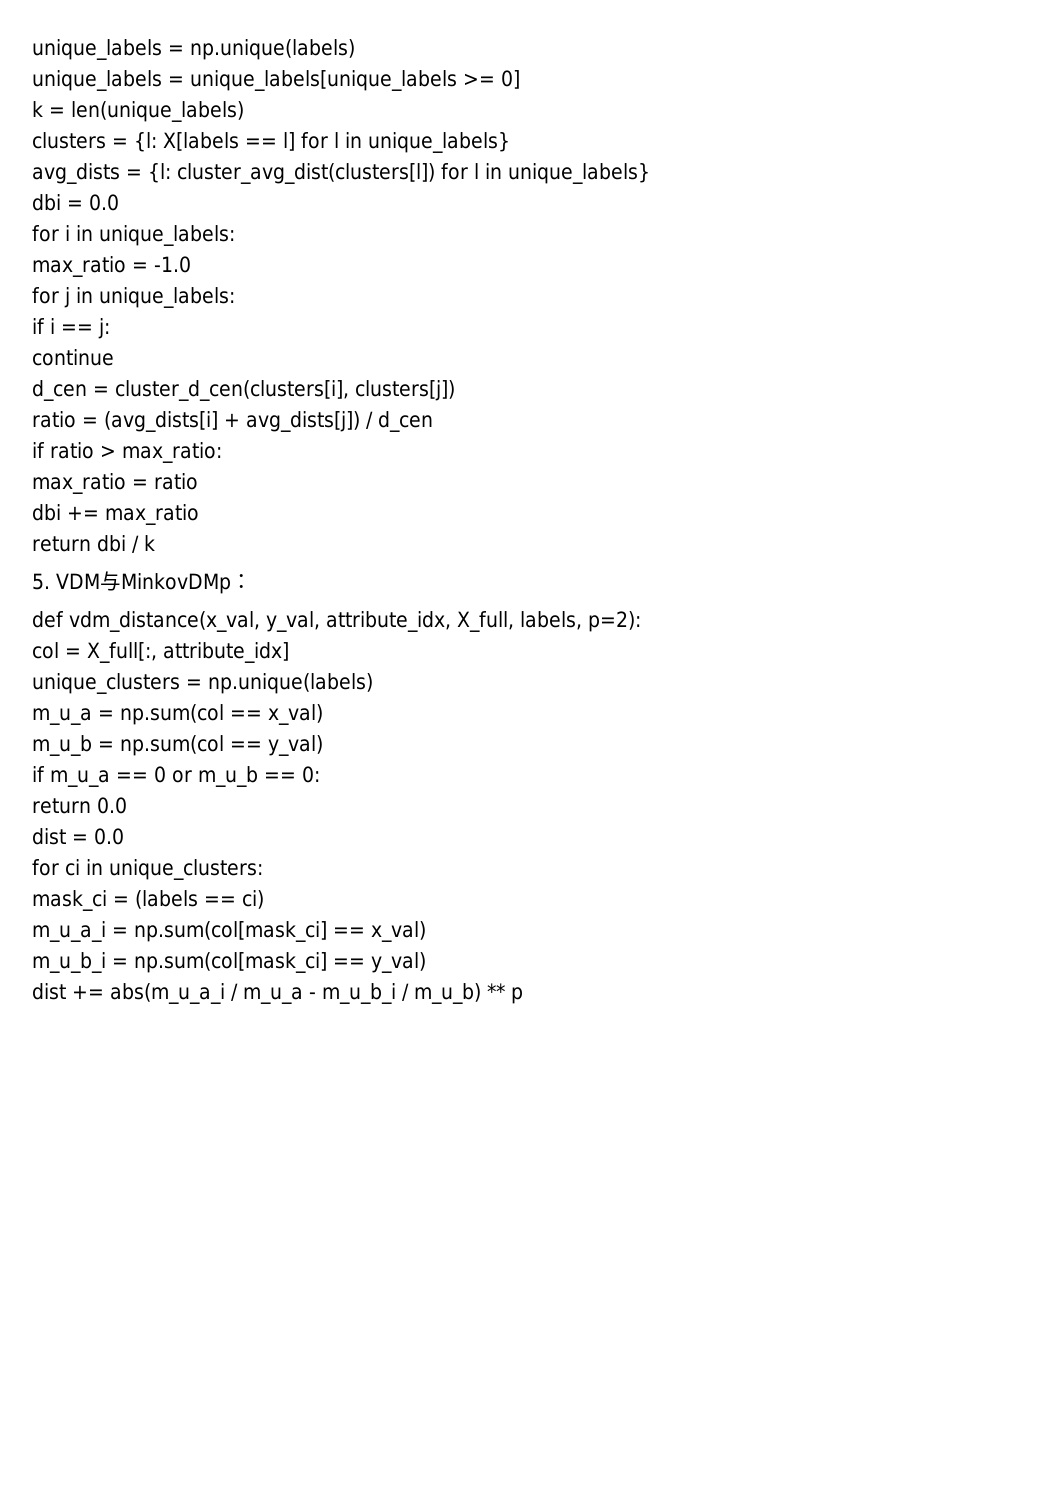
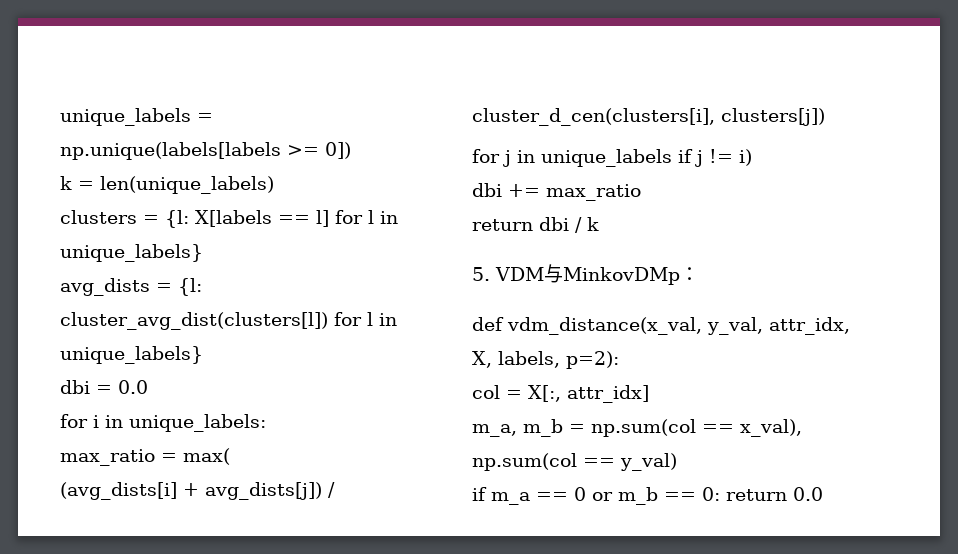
[32,39,355,60] [32,70,520,91] unique_labels = np.unique(labels) // unique_labels = unique_labels[unique_labels >= 0] -> [60,108,213,126] [60,142,351,160] unique_labels = np.unique(labels[labels >= 0])
[154,256,191,273] [32,287,235,308] [32,318,110,339] [32,349,114,366] [32,380,455,401] [32,411,433,432] [32,442,222,463] [32,473,198,494] -1.0 // for j in unique_labels: // if i == j: // continue // d_cen = cluster_d_cen(clusters[i], clusters[j]) // ratio = (avg_dists[i] + avg_dists[j]) / d_cen // if ratio > max_ratio: // max_ratio = ratio -> [183,448,230,465] [60,482,335,500] [472,108,825,126] [472,149,752,167] max( // (avg_dists[i] + avg_dists[j]) / cluster_d_cen(clusters[i], clusters[j]) // for j in unique_labels if j != i)
[326,611,514,632] attribute_idx, X_full, -> [769,317,850,335] [472,351,492,368] attr_idx, X,
[87,642,289,663] [32,673,373,694] [32,704,323,725] [32,735,114,756] X_full[:, attribute_idx] // unique_clusters = np.unique(labels) // m_u_a = np.sum(col == x_val) // m_u_b = -> [528,385,649,403] [472,419,802,437] X[:, attr_idx] // m_a, m_b = np.sum(col == x_val),
[50,770,110,787] m_u_a -> [491,492,530,505] m_a
[198,766,258,787] m_u_b -> [618,487,658,505] m_b
(320, 774) // -> (720, 494) none
[32,828,124,845] [32,859,263,880] [32,890,264,911] [32,921,426,942] [32,952,426,973] [32,983,523,1004] // dist = 0.0 // for ci in unique_clusters: // mask_ci = (labels == ci) // m_u_a_i = np.sum(col[mask_ci] == x_val) // m_u_b_i = np.sum(col[mask_ci] == y_val) // dist += abs(m_u_a_i / m_u_a - m_u_b_i / m_u_b) ** p -> (823, 494) none

